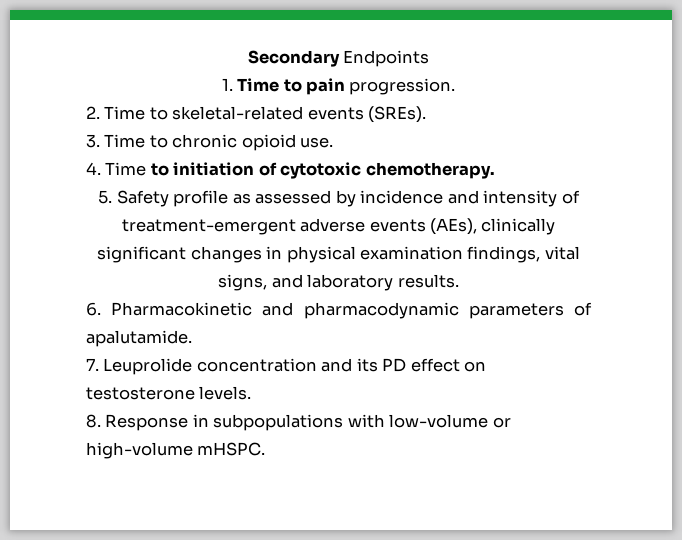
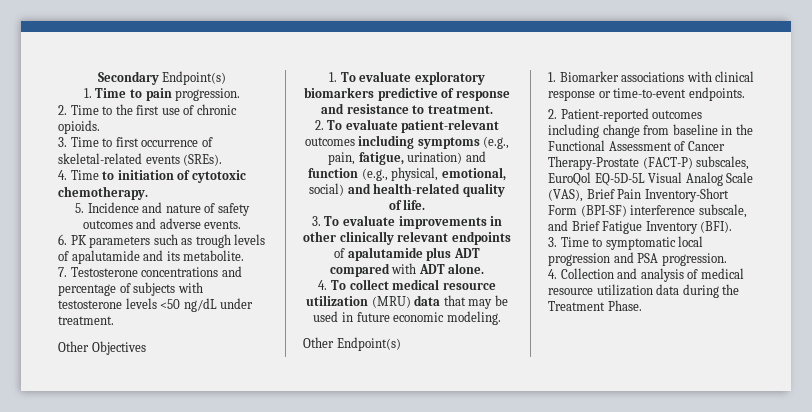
[343,50,430,67] Endpoints -> [162,71,227,85] Endpoint(s)
[172,106,427,123] [86,134,334,151] skeletal-related events (SREs). // 3. Time to chronic opioid use. -> [115,104,237,115] [58,120,100,134] [58,137,213,147] [58,153,223,166] the first use of chronic opioids. // 3. Time to first occurrence of skeletal-related events (SREs).
[116,190,580,207] [121,218,556,235] [97,246,580,263] [218,274,459,291] [86,302,592,319] [86,330,192,347] [86,358,487,375] [86,386,252,400] [86,414,511,431] [86,442,266,459] Safety profile as assessed by incidence and intensity of treatment-emergent adverse events (AEs), clinically significant changes in physical examination findings, vital signs, and laboratory results. // 6. Pharmacokinetic and pharmacodynamic parameters of apalutamide. // 7. Leuprolide concentration and its PD effect on testosterone levels. // 8. Response in subpopulations with low-volume or high-volume mHSPC. -> [87,202,250,216] [82,218,242,229] [58,234,266,248] [58,250,245,264] [58,266,242,277] [58,282,203,296] [58,298,254,312] [58,316,114,325] [58,341,146,355] [329,71,485,85] [304,87,510,101] [321,103,493,114] [314,119,500,133] [304,135,510,149] [328,151,486,165] [308,167,506,181] [309,183,505,197] [388,199,426,210] [311,215,503,229] [303,231,511,245] [334,247,480,261] [329,263,485,277] [318,279,496,290] [306,295,508,309] [313,311,501,325] [303,337,401,351] [548,71,755,82] [548,87,745,101] [548,108,703,122] [548,124,753,138] [548,140,725,151] [548,156,750,170] [548,172,754,186] [548,188,729,202] [548,204,747,218] [548,220,733,234] [548,236,704,250] [548,252,727,266] [548,268,744,282] [548,284,740,298] [548,300,642,311] Incidence and nature of safety outcomes and adverse events. // 6. PK parameters such as trough levels of apalutamide and its metabolite. // 7. Testosterone concentrations and percentage of subjects with testosterone levels <50 ng/dL under treatment. // Other Objectives // 1. To evaluate exploratory biomarkers predictive of response and resistance to treatment. // 2. To evaluate patient-relevant outcomes including symptoms (e.g., pain, fatigue, urination) and function (e.g., physical, emotional, social) and health-related quality of life. // 3. To evaluate improvements in other clinically relevant endpoints of apalutamide plus ADT compared with ADT alone. // 4. To collect medical resource utilization (MRU) data that may be used in future economic modeling. // Other Endpoint(s) // 1. Biomarker associations with clinical response or time-to-event endpoints. // 2. Patient-reported outcomes including change from baseline in the Functional Assessment of Cancer Therapy-Prostate (FACT-P) subscales, EuroQol EQ-5D-5L Visual Analog Scale (VAS), Brief Pain Inventory-Short Form (BPI-SF) interference subscale, and Brief Fatigue Inventory (BFI). // 3. Time to symptomatic local progression and PSA progression. // 4. Collection and analysis of medical resource utilization data during the Treatment Phase.

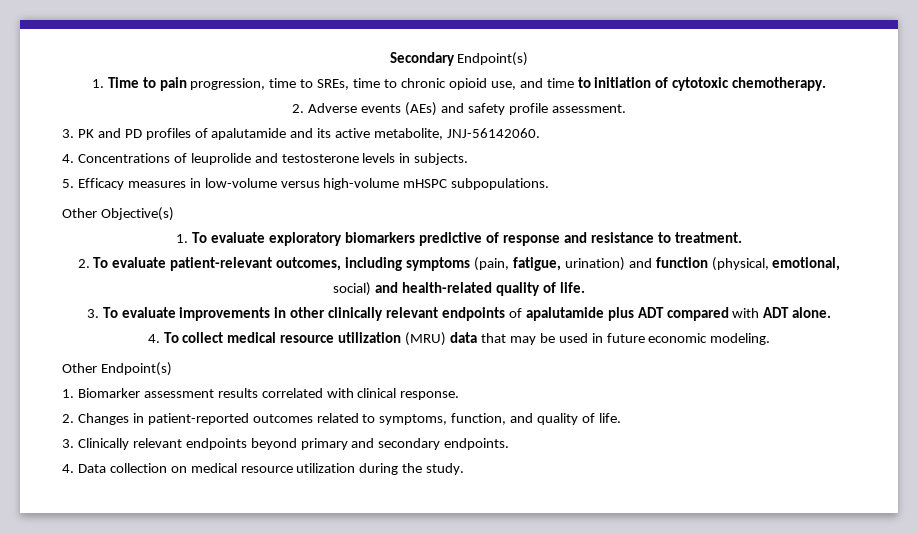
[175,88,241,101] [58,104,237,115] [58,120,100,134] [58,137,213,147] [58,153,223,166] [58,170,99,180] progression. // 2. Time to the first use of chronic opioids. // 3. Time to first occurrence of skeletal-related events (SREs). // 4. Time -> [190,78,574,90] progression, time to SREs, time to chronic opioid use, and time
[75,202,250,216] [82,218,242,229] [58,234,266,248] [58,250,245,264] [58,266,242,277] [58,282,203,296] [58,298,254,312] [58,316,114,325] [58,341,146,355] 5. Incidence and nature of safety outcomes and adverse events. // 6. PK parameters such as trough levels of apalutamide and its metabolite. // 7. Testosterone concentrations and percentage of subjects with testosterone levels <50 ng/dL under treatment. // Other Objectives -> [292,102,626,116] [62,128,541,140] [62,153,469,165] [62,178,550,190] [62,207,174,221] 2. Adverse events (AEs) and safety profile assessment. // 3. PK and PD profiles of apalutamide and its active metabolite, JNJ-56142060. // 4. Concentrations of leuprolide and testosterone levels in subjects. // 5. Efficacy measures in low-volume versus high-volume mHSPC subpopulations. // Other Objective(s)
[304,137,355,146] outcomes -> [276,257,342,271] outcomes,
[483,136,510,149] [328,152,356,165] (e.g., pain, -> [473,257,509,271] (pain,
[361,167,439,181] (e.g., physical, -> [711,257,769,271] (physical,
[621,71,755,82] [548,87,745,101] [548,108,703,122] [548,124,753,138] [548,140,725,151] [548,156,750,170] [548,172,754,186] [548,188,729,202] [548,204,747,218] [548,220,733,234] [548,236,704,250] [548,252,727,266] [548,268,744,282] [548,284,680,296] associations with clinical response or time-to-event endpoints. // 2. Patient-reported outcomes including change from baseline in the Functional Assessment of Cancer Therapy-Prostate (FACT-P) subscales, EuroQol EQ-5D-5L Visual Analog Scale (VAS), Brief Pain Inventory-Short Form (BPI-SF) interference subscale, and Brief Fatigue Inventory (BFI). // 3. Time to symptomatic local progression and PSA progression. // 4. Collection and analysis of medical resource utilization data -> [143,388,460,400] [62,413,621,425] [62,438,510,450] [62,463,356,473] assessment results correlated with clinical response. // 2. Changes in patient-reported outcomes related to symptoms, function, and quality of life. // 3. Clinically relevant endpoints beyond primary and secondary endpoints. // 4. Data collection on medical resource utilization
[548,300,642,311] Treatment Phase. -> [426,463,465,475] study.

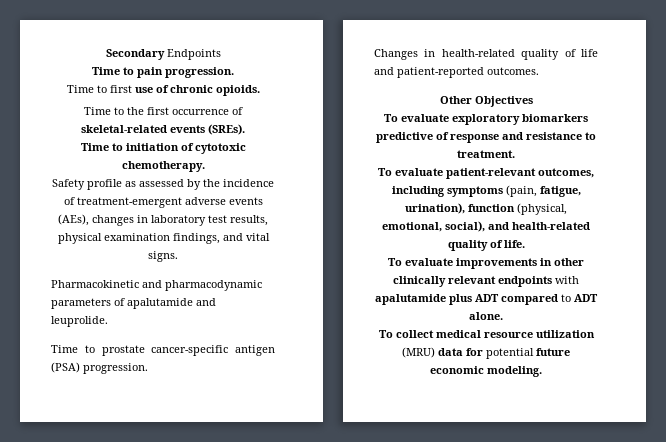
[457,52,529,66] [91,79,104,88] Endpoint(s) // 1. -> [166,49,221,60] Endpoints //
[190,78,574,90] progression, time to SREs, time to chronic opioid use, and time -> [165,67,234,78] [66,85,260,96] [84,107,243,115] [81,124,245,135] [80,143,109,151] progression. // Time to first use of chronic opioids. // Time to the first occurrence of skeletal-related events (SREs). // Time
[292,102,626,116] [62,128,541,140] [62,153,469,165] [62,178,550,190] [62,207,174,221] [176,234,189,243] 2. Adverse events (AEs) and safety profile assessment. // 3. PK and PD profiles of apalutamide and its active metabolite, JNJ-56142060. // 4. Concentrations of leuprolide and testosterone levels in subjects. // 5. Efficacy measures in low-volume versus high-volume mHSPC subpopulations. // Other Objective(s) // 1. -> [52,179,274,190] [63,197,263,208] [58,214,268,226] [57,233,270,244] [148,251,178,262] [51,280,262,291] [51,298,216,309] [51,316,108,327] [51,345,275,356] [51,362,148,374] [374,49,598,60] [374,67,539,78] [439,96,533,107] Safety profile as assessed by the incidence of treatment-emergent adverse events (AEs), changes in laboratory test results, physical examination findings, and vital signs. // Pharmacokinetic and pharmacodynamic parameters of apalutamide and leuprolide. // Time to prostate cancer-specific antigen (PSA) progression. // Changes in health-related quality of life and patient-reported outcomes. // Other Objectives //
[77,259,90,268] 2. -> (515, 154) none
[564,257,652,271] urination) and -> [405,203,465,214] urination),
[333,282,372,296] social) -> [445,221,485,232] social),
[86,309,99,318] 3. -> (525, 244) none
[508,308,522,318] of -> [555,276,579,284] with
[732,308,760,318] with -> [561,294,571,302] to
[147,334,160,343] 4. -> (503, 316) none
[480,333,771,345] [62,362,172,376] [62,388,460,400] [62,413,621,425] [62,438,510,450] [62,463,465,475] that may be used in future economic modeling. // Other Endpoint(s) // 1. Biomarker assessment results correlated with clinical response. // 2. Changes in patient-reported outcomes related to symptoms, function, and quality of life. // 3. Clinically relevant endpoints beyond primary and secondary endpoints. // 4. Data collection on medical resource utilization during the study. -> [466,348,570,359] [430,366,542,377] for potential future economic modeling.

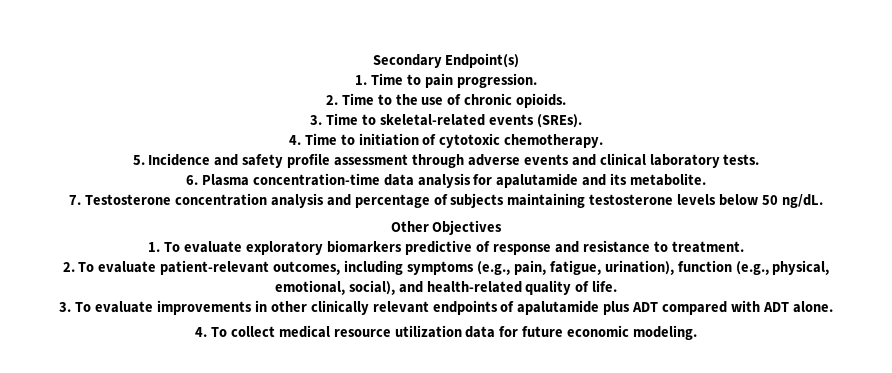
[166,49,221,60] Endpoints // -> [445,53,520,68] [355,75,368,85] Endpoint(s) // 1.
[66,85,132,93] Time to first -> [325,93,418,105] 2. Time to the
[84,107,243,115] Time to the first occurrence of -> [310,113,377,125] 3. Time to
(245, 129) none -> [288,135,301,145] 4.
[52,179,274,190] [63,197,263,208] [58,214,268,226] [57,233,270,244] [148,251,178,262] [51,280,262,291] [51,298,216,309] [51,316,108,327] [51,345,275,356] [51,362,148,374] [374,49,598,60] [374,67,539,78] Safety profile as assessed by the incidence of treatment-emergent adverse events (AEs), changes in laboratory test results, physical examination findings, and vital signs. // Pharmacokinetic and pharmacodynamic parameters of apalutamide and leuprolide. // Time to prostate cancer-specific antigen (PSA) progression. // Changes in health-related quality of life and patient-reported outcomes. -> [132,153,760,168] [185,173,707,188] [69,193,823,208] 5. Incidence and safety profile assessment through adverse events and clinical laboratory tests. // 6. Plasma concentration-time data analysis for apalutamide and its metabolite. // 7. Testosterone concentration analysis and percentage of subjects maintaining testosterone levels below 50 ng/dL.
(533, 101) none -> [148,242,161,252] 1.
(515, 154) none -> [62,262,75,272] 2.
[505,185,537,197] (pain, -> [476,260,546,275] (e.g., pain,
[517,203,567,215] (physical, -> [735,260,830,275] (e.g., physical,
(525, 244) none -> [59,302,72,312] 3.
[555,276,579,284] with -> [500,301,515,312] of
[561,294,571,302] to -> [730,300,760,312] with
(503, 316) none -> [194,327,207,337] 4.
[402,347,435,358] (MRU) -> (462, 331) none
[486,348,534,359] potential -> (519, 331) none

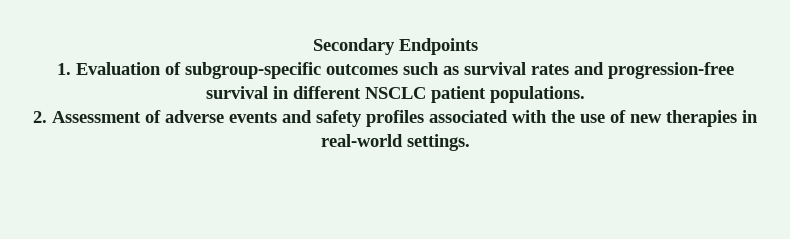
[445,53,520,68] [355,73,537,88] [325,93,567,108] [310,113,582,128] [288,133,604,148] [132,153,760,168] [185,173,707,188] [69,193,823,208] [390,220,503,235] [148,240,744,255] [62,260,830,275] [274,280,618,295] [59,300,833,315] [194,325,698,340] Endpoint(s) // 1. Time to pain progression. // 2. Time to the use of chronic opioids. // 3. Time to skeletal-related events (SREs). // 4. Time to initiation of cytotoxic chemotherapy. // 5. Incidence and safety profile assessment through adverse events and clinical laboratory tests. // 6. Plasma concentration-time data analysis for apalutamide and its metabolite. // 7. Testosterone concentration analysis and percentage of subjects maintaining testosterone levels below 50 ng/dL. // Other Objectives // 1. To evaluate exploratory biomarkers predictive of response and resistance to treatment. // 2. To evaluate patient-relevant outcomes, including symptoms (e.g., pain, fatigue, urination), function (e.g., physical, emotional, social), and health-related quality of life. // 3. To evaluate improvements in other clinically relevant endpoints of apalutamide plus ADT compared with ADT alone. // 4. To collect medical resource utilization data for future economic modeling. -> [398,38,478,55] [56,62,734,79] [205,86,585,103] [33,110,758,127] [320,134,470,151] Endpoints // 1. Evaluation of subgroup-specific outcomes such as survival rates and progression-free survival in different NSCLC patient populations. // 2. Assessment of adverse events and safety profiles associated with the use of new therapies in real-world settings.

